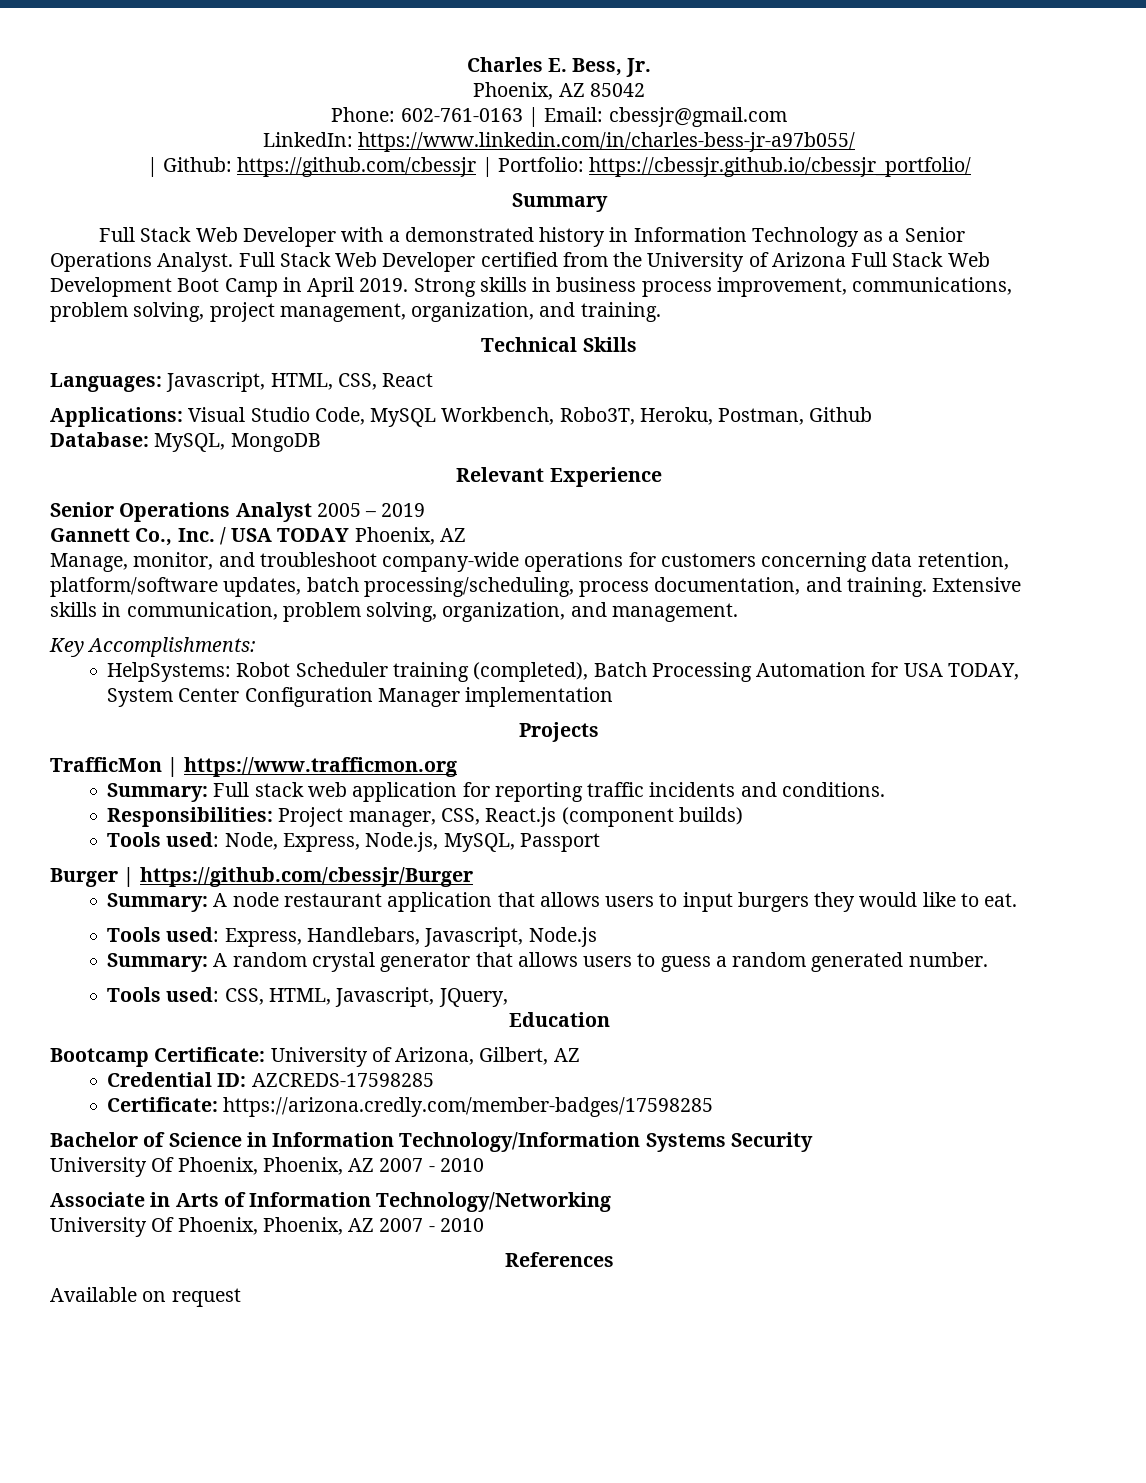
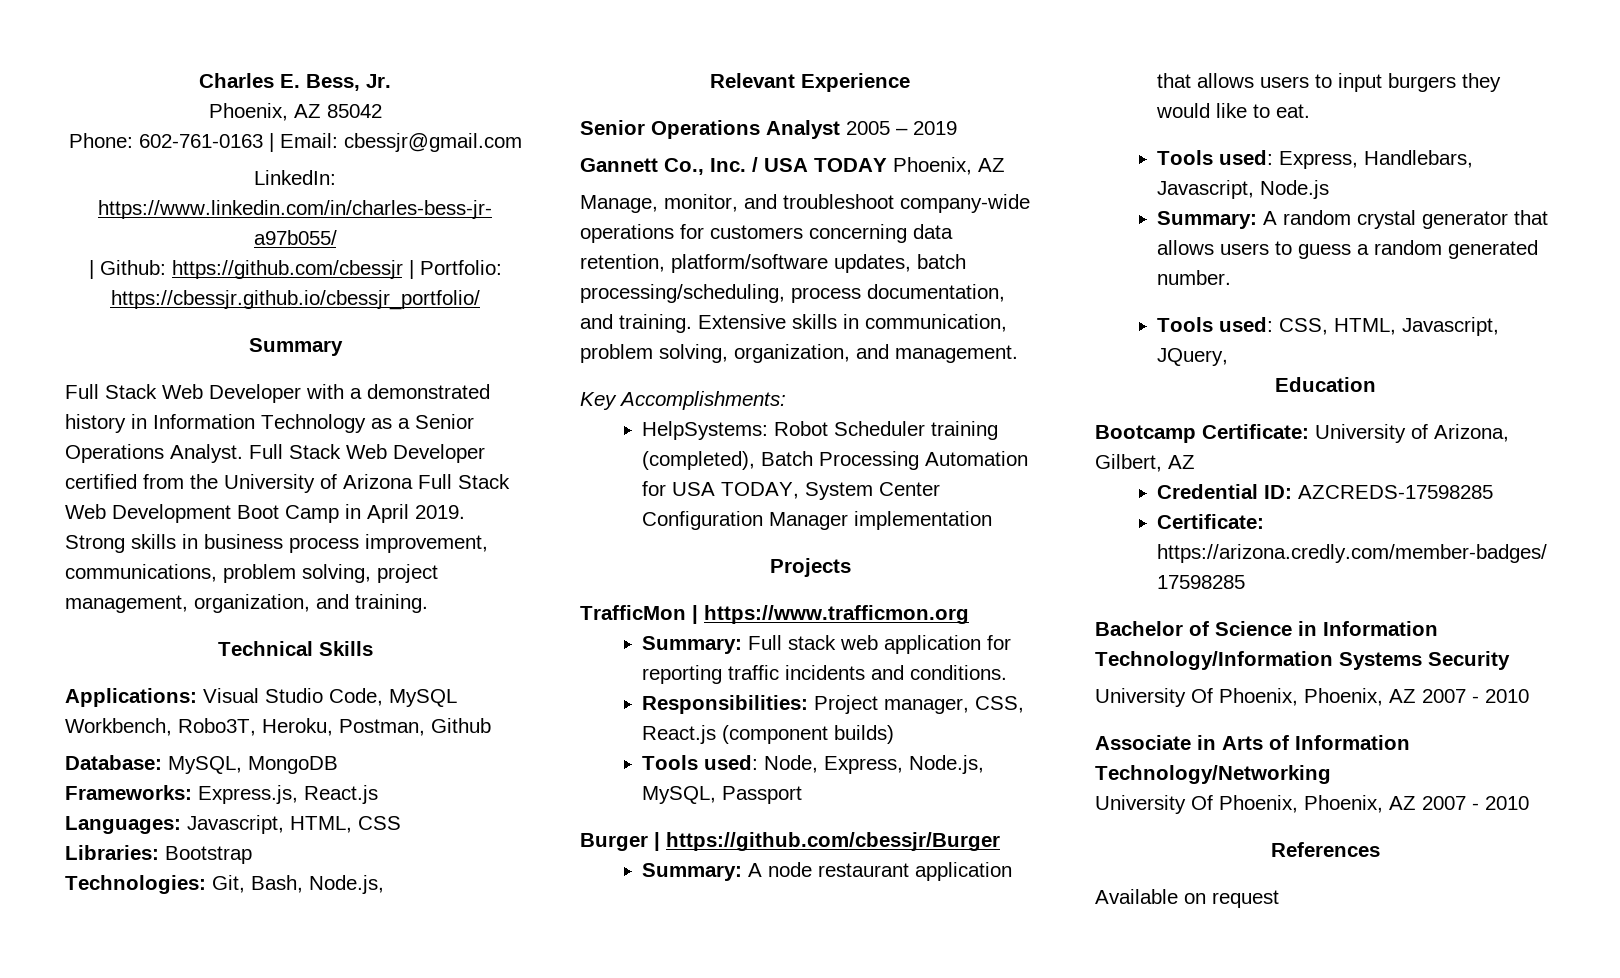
[50,372,434,392] // Languages: Javascript, HTML, CSS, React -> (373, 648) none
(321, 442) none -> [65,785,378,804] [65,815,401,834] [65,845,252,864] [65,875,384,894] // Frameworks: Express.js, React.js // Languages: Javascript, HTML, CSS // Libraries: Bootstrap // Technologies: Git, Bash, Node.js,

